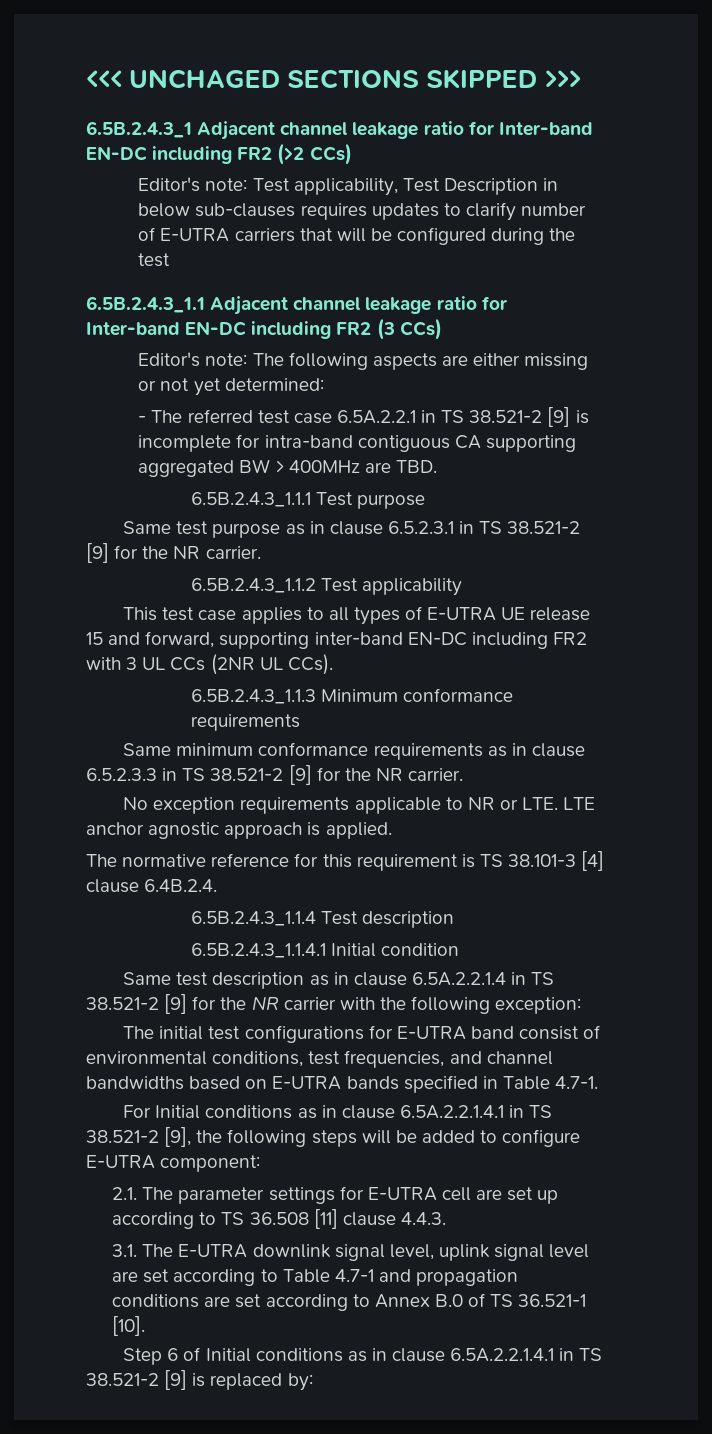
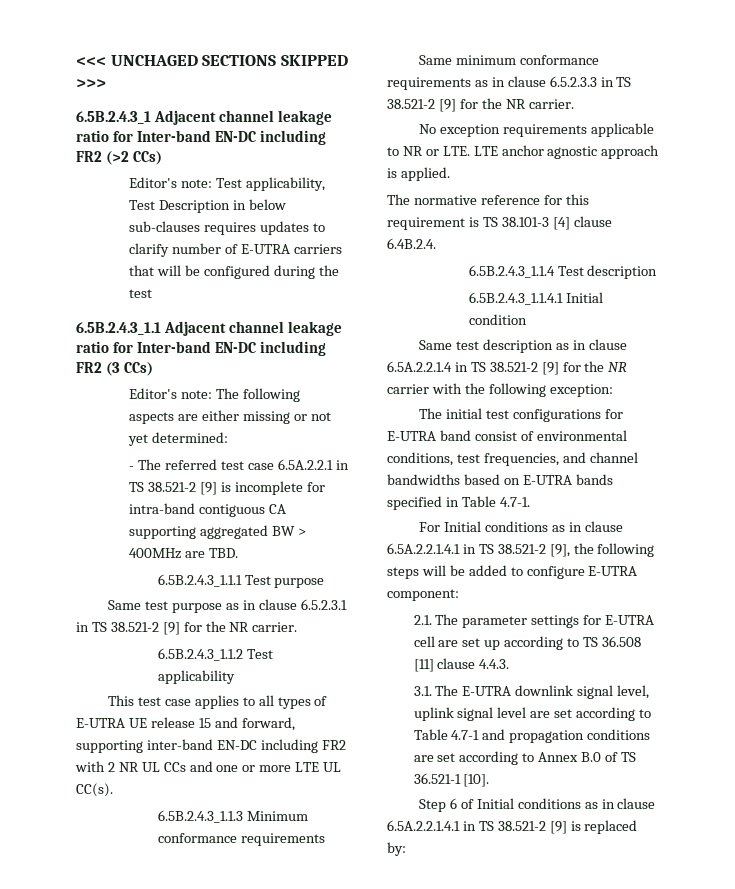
[126,654,333,675] 3 UL CCs (2NR UL CCs). -> [107,761,342,772] [76,783,113,797] 2 NR UL CCs and one or more LTE UL CC(s).

